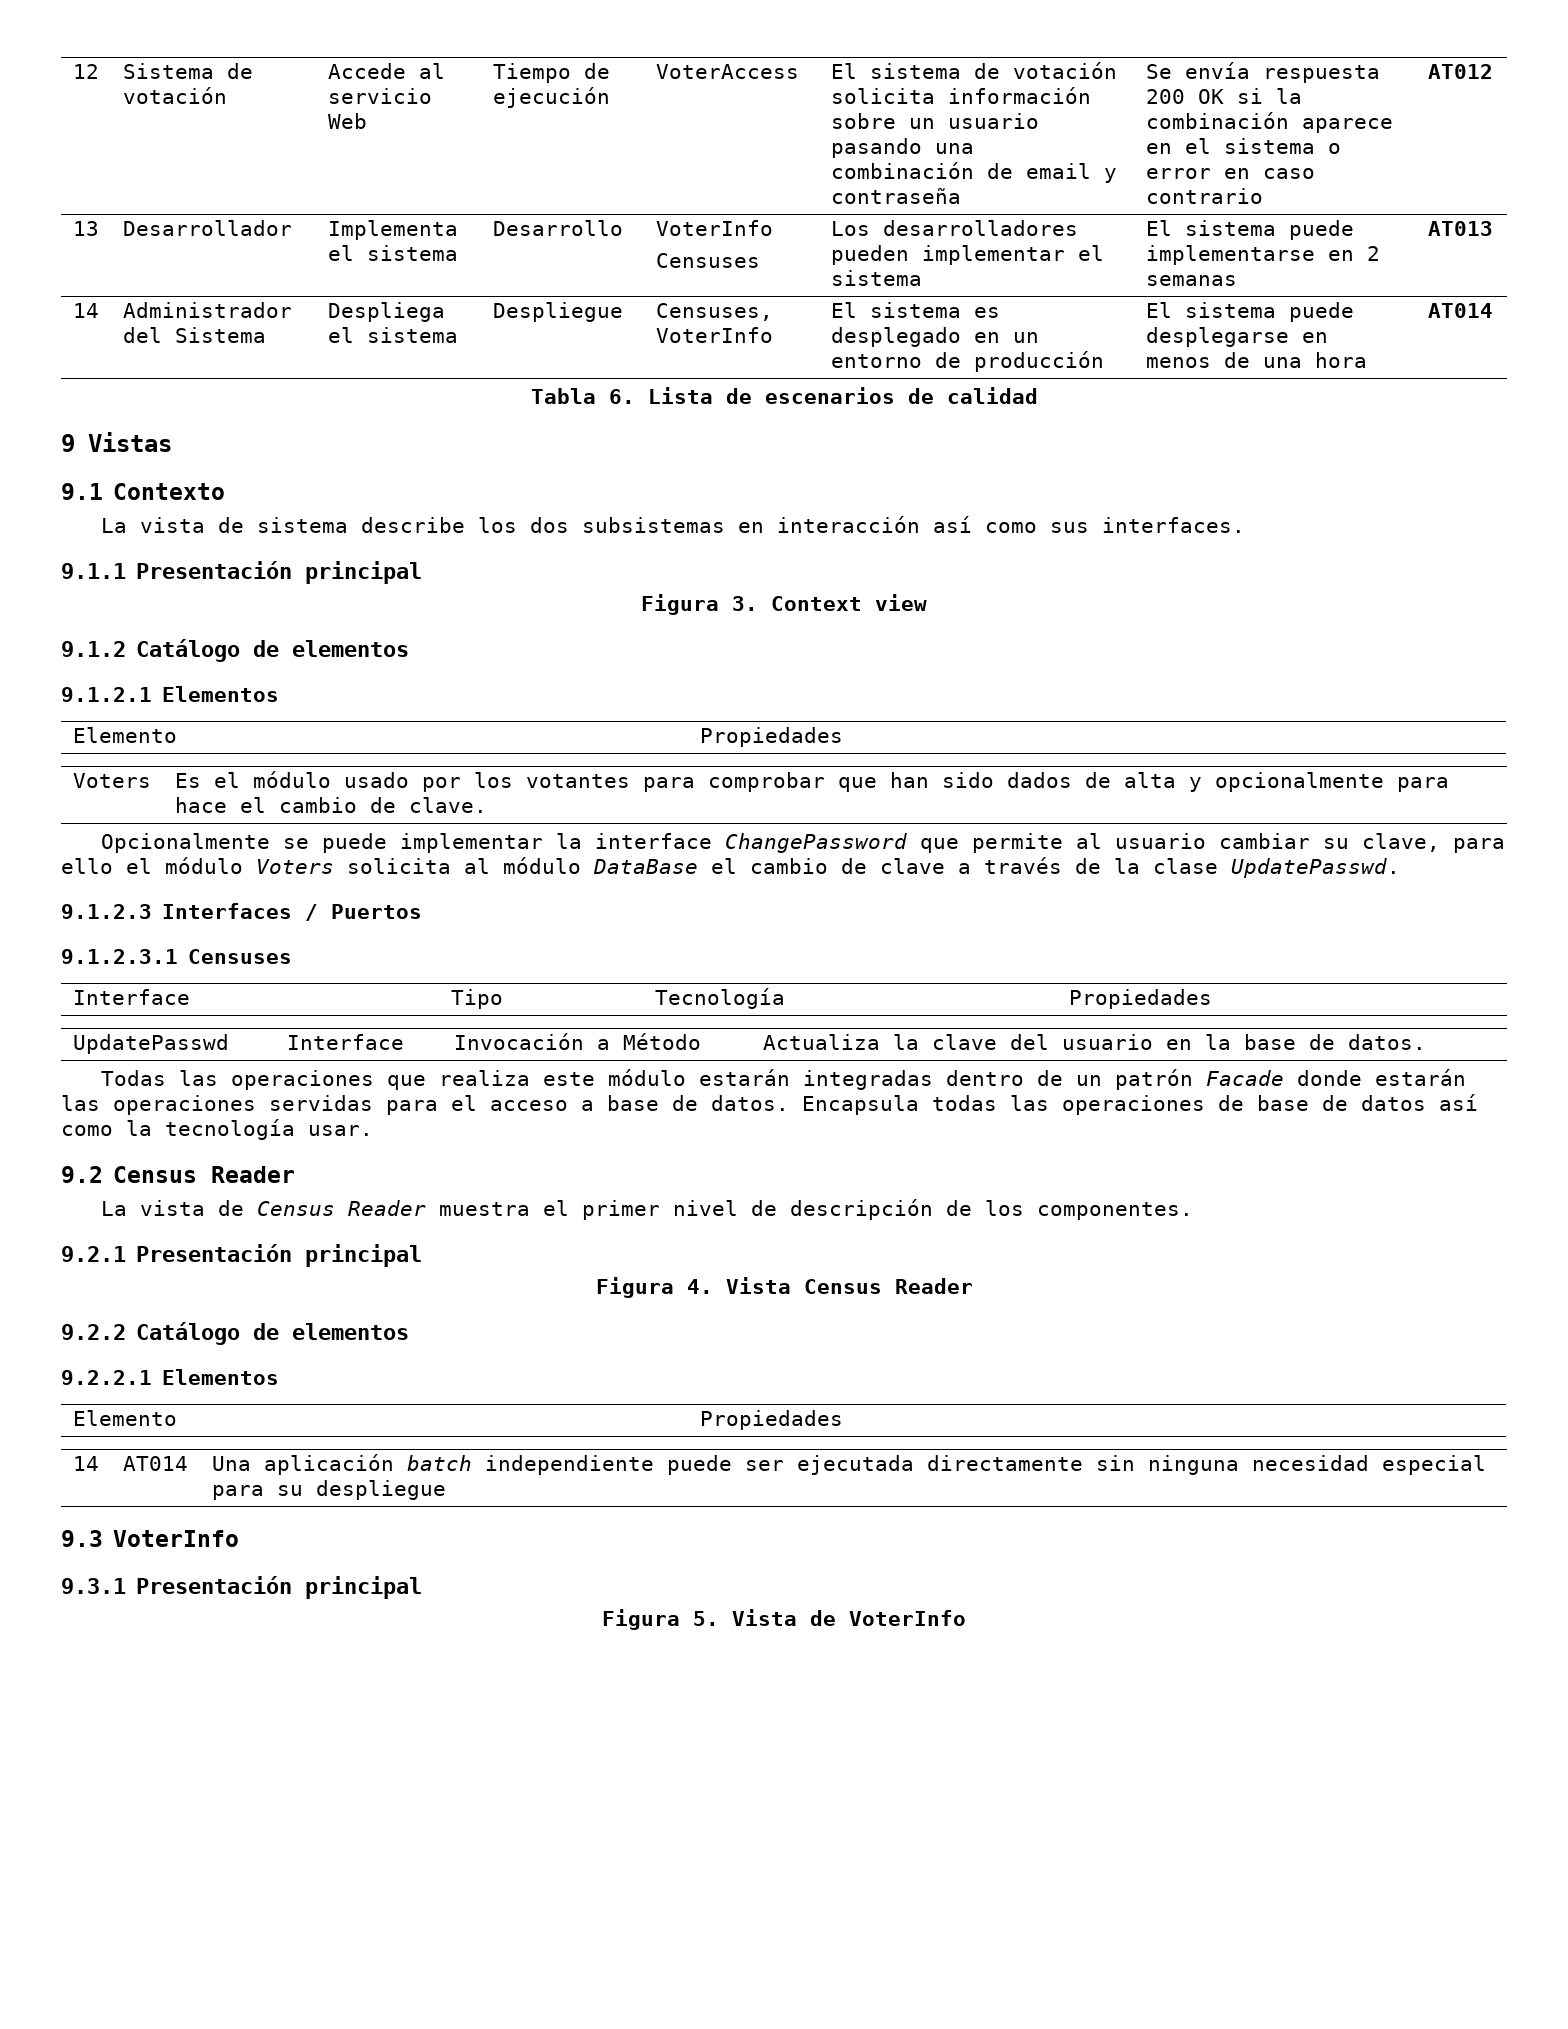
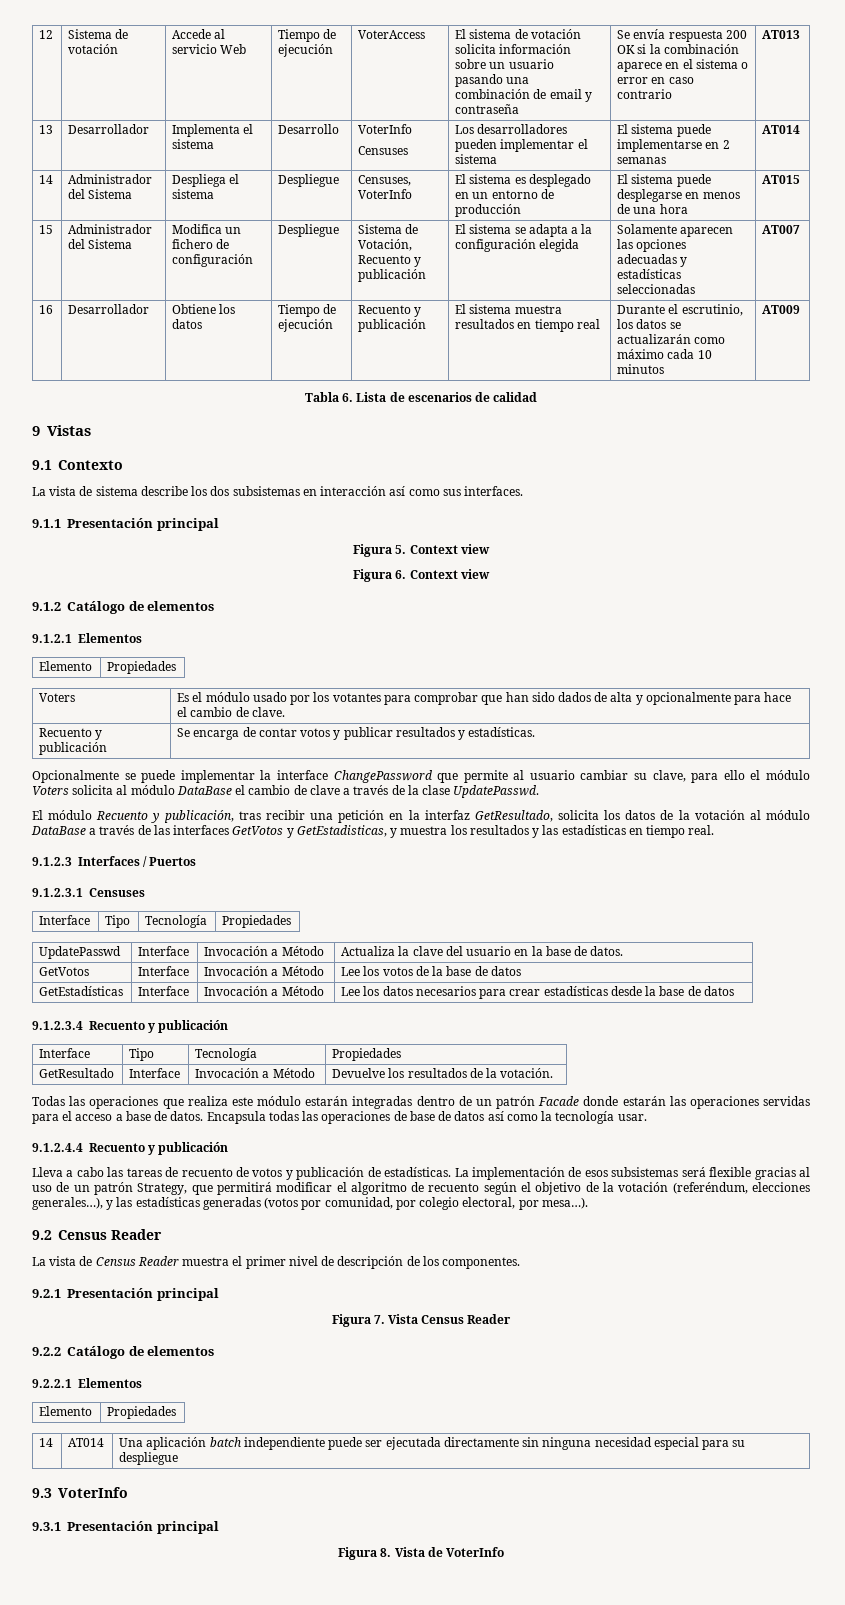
[1427,64,1493,79] AT012 -> [762,30,801,39] AT013
[1427,221,1493,236] AT013 -> [762,125,801,134] AT014
[1427,303,1493,318] AT014 -> [762,175,801,184] [39,225,54,234] [68,224,153,234] [68,239,133,249] [172,224,242,234] [172,239,230,249] [172,254,254,267] [278,224,340,237] [358,224,419,234] [358,239,413,251] [358,255,422,267] [358,269,427,282] [455,224,593,237] [455,239,580,252] [617,224,734,237] [617,239,687,252] [617,254,688,267] [617,269,682,279] [617,284,696,294] [762,225,801,234] [39,305,54,314] [68,304,150,314] [172,304,236,314] [172,319,203,329] [278,304,337,317] [278,319,334,332] [358,305,422,317] [358,319,427,332] [455,304,562,314] [455,319,600,332] [617,304,743,316] [617,319,681,329] [617,334,726,344] [617,349,712,359] [617,364,665,374] [762,305,801,314] AT015 // 15 | Administrador del Sistema | Modifica un fichero de configuración | Despliegue | Sistema de Votación, Recuento y publicación | El sistema se adapta a la configuración elegida | Solamente aparecen las opciones adecuadas y estadísticas seleccionadas | AT007 // 16 | Desarrollador | Obtiene los datos | Tiempo de ejecución | Recuento y publicación | El sistema muestra resultados en tiempo real | Durante el escrutinio, los datos se actualizarán como máximo cada 10 minutos | AT009
[732,596,758,611] 3. -> [395,544,490,554] [353,569,407,582] 5. Context view // Figura 6.
(487, 805) none -> [39,728,103,740] [39,742,108,755] [177,727,536,740] // Recuento y publicación | Se encarga de contar votos y publicar resultados y estadísticas.
(1400, 868) none -> [32,810,810,823] [31,825,715,838] // El módulo Recuento y publicación, tras recibir una petición en la interfaz GetResultado, solicita los datos de la votación al módulo DataBase a través de las interfaces GetVotos y GetEstadisticas, y muestra los resultados y las estadísticas en tiempo real.
(1426, 1042) none -> [39,967,90,976] [138,966,190,976] [204,966,324,976] [341,966,521,976] [39,986,124,996] [138,986,190,996] [204,986,324,996] [341,986,734,999] [32,1020,229,1033] [39,1048,91,1058] [129,1048,155,1061] [195,1048,258,1061] [332,1048,402,1061] [39,1068,115,1078] [129,1068,181,1078] [195,1068,315,1078] [332,1068,554,1078] // GetVotos | Interface | Invocación a Método | Lee los votos de la base de datos // GetEstadísticas | Interface | Invocación a Método | Lee los datos necesarios para crear estadísticas desde la base de datos // 9.1.2.3.4 Recuento y publicación // Interface | Tipo | Tecnología | Propiedades // GetResultado | Interface | Invocación a Método | Devuelve los resultados de la votación.
(373, 1130) none -> [32,1142,229,1155] [32,1167,811,1180] [32,1182,810,1195] [32,1197,588,1210] // 9.1.2.4.4 Recuento y publicación // Lleva a cabo las tareas de recuento de votos y publicación de estadísticas. La implementación de esos subsistemas será flexible gracias al uso de un patrón Strategy, que permitirá modificar el algoritmo de recuento según el objetivo de la votación (referéndum, elecciones generales…), y las estadísticas generadas (votos por comunidad, por colegio electoral, por mesa…).
[686,1279,713,1294] 4. -> [373,1315,385,1324] 7.
[693,1611,719,1626] 5. -> [380,1548,392,1557] 8.

